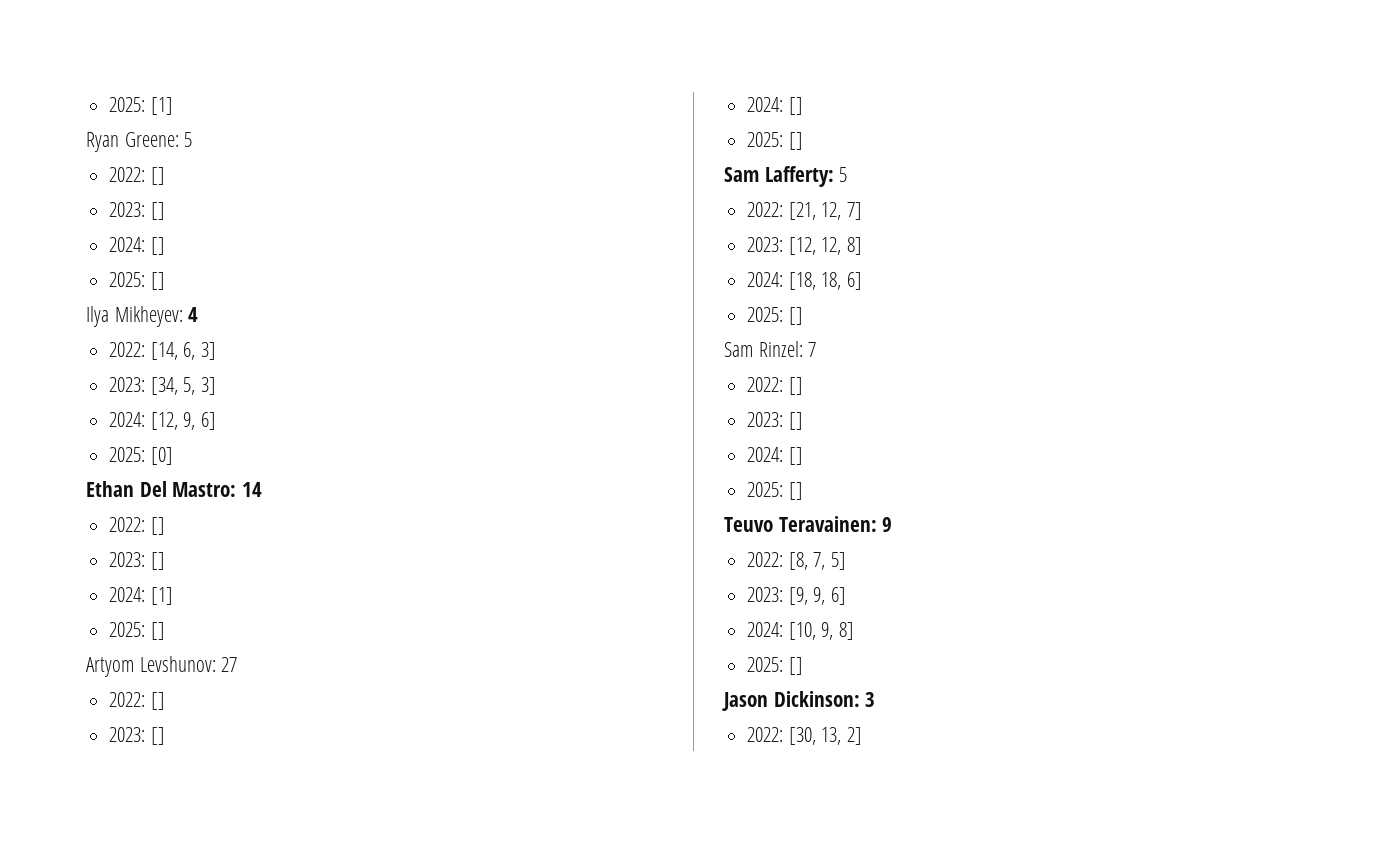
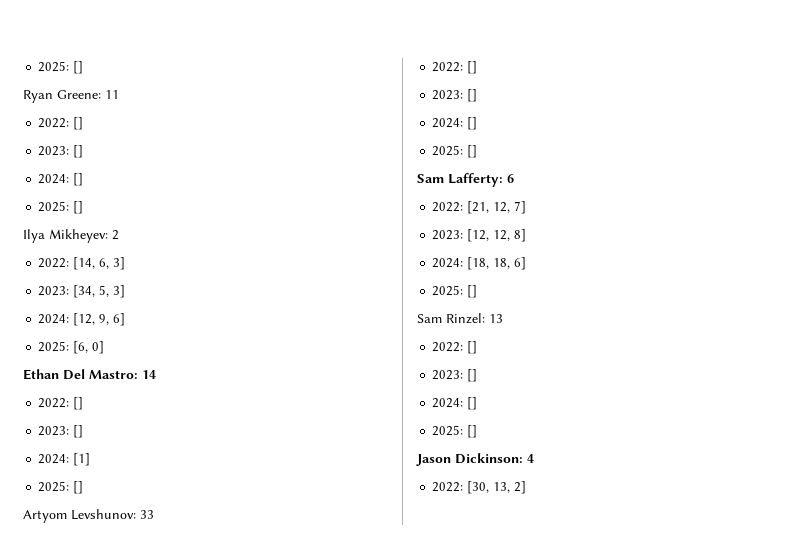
[109,97,173,115] 2025: [1] -> [38,61,84,74] 2025: []
[184,132,193,147] 5 -> [105,90,119,99] 11
[188,307,199,322] 4 -> [112,230,119,240] 2
[150,447,173,465] [0] -> [73,341,105,354] [6, 0]
[221,657,238,672] 27 -> [140,510,154,519] 33
[839,167,848,182] 5 -> [507,174,514,183] 6
[808,342,817,357] [747,377,803,395] [747,412,803,430] [747,447,803,465] [747,482,803,500] [724,516,893,532] [747,552,847,570] [747,587,847,605] [747,622,855,640] [747,657,803,675] 7 // 2022: [] // 2023: [] // 2024: [] // 2025: [] // Teuvo Teravainen: 9 // 2022: [8, 7, 5] // 2023: [9, 9, 6] // 2024: [10, 9, 8] // 2025: [] -> [489,314,503,323] [432,341,478,354] [432,369,478,382] [432,397,478,410] [432,425,478,438] 13 // 2022: [] // 2023: [] // 2024: [] // 2025: []
[865,692,876,707] 3 -> [527,454,534,463] 4

